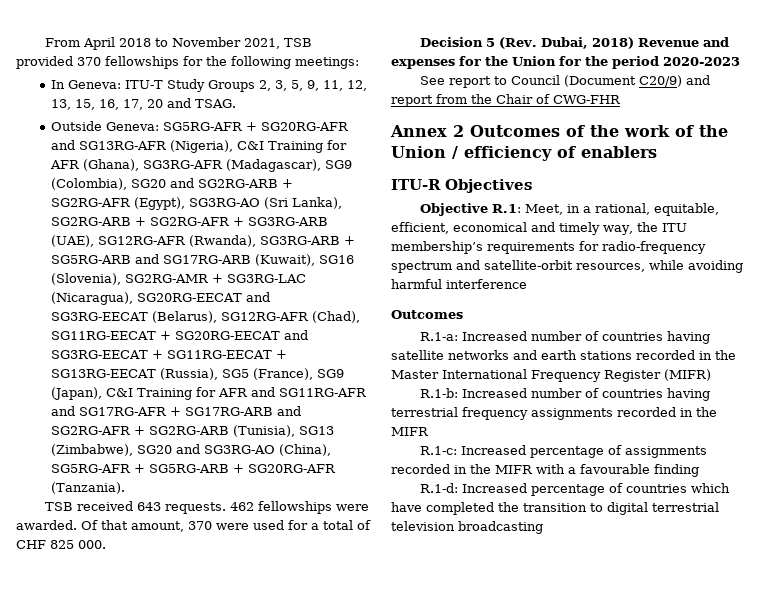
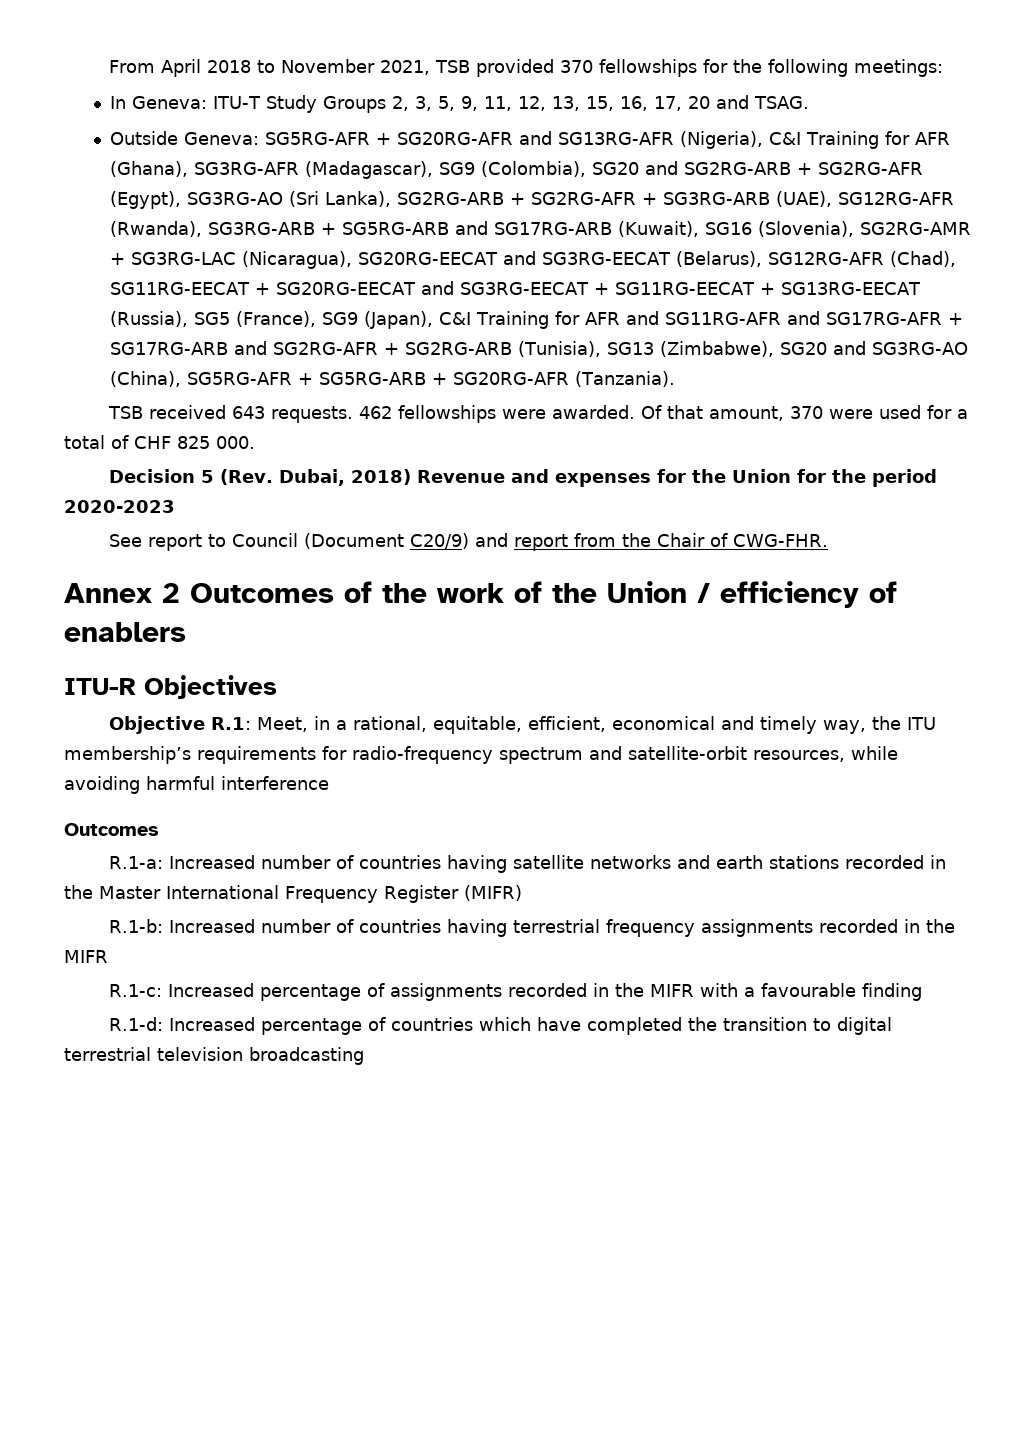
[553,95,621,104] CWG-FHR -> [732,534,828,547] CWG-FHR.

